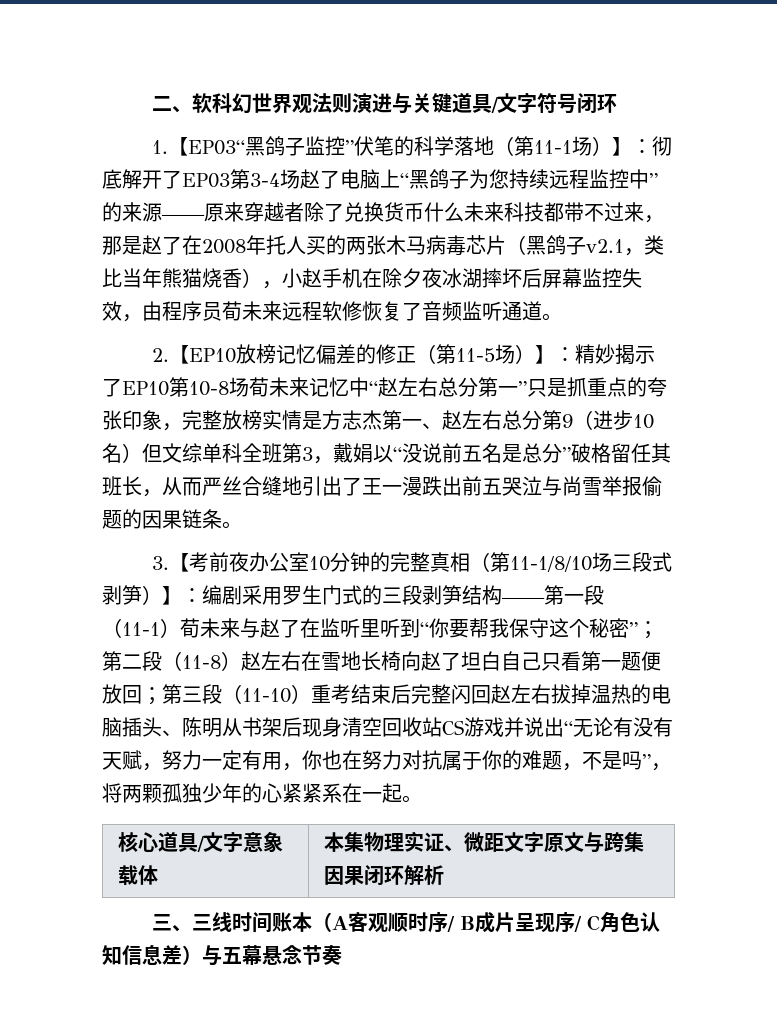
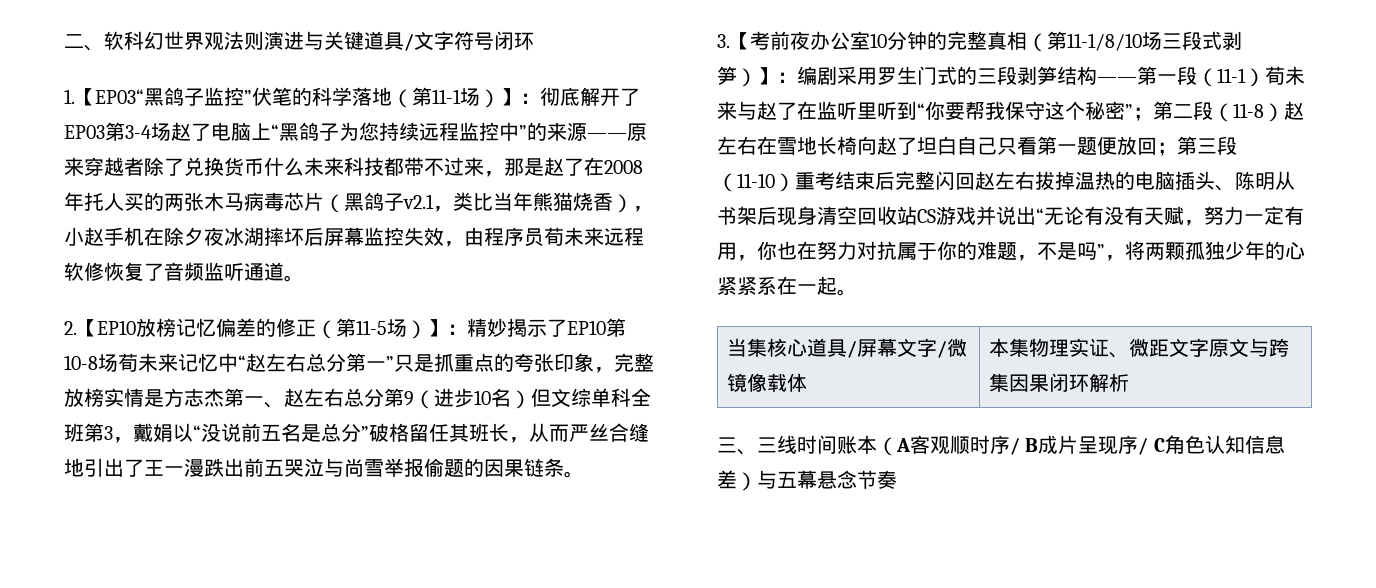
(422, 799) none -> [727,338,768,357] 当集
[202,831,283,852] 文字意象 -> [857,338,968,358] [727,373,768,392] 屏幕文字/微镜像

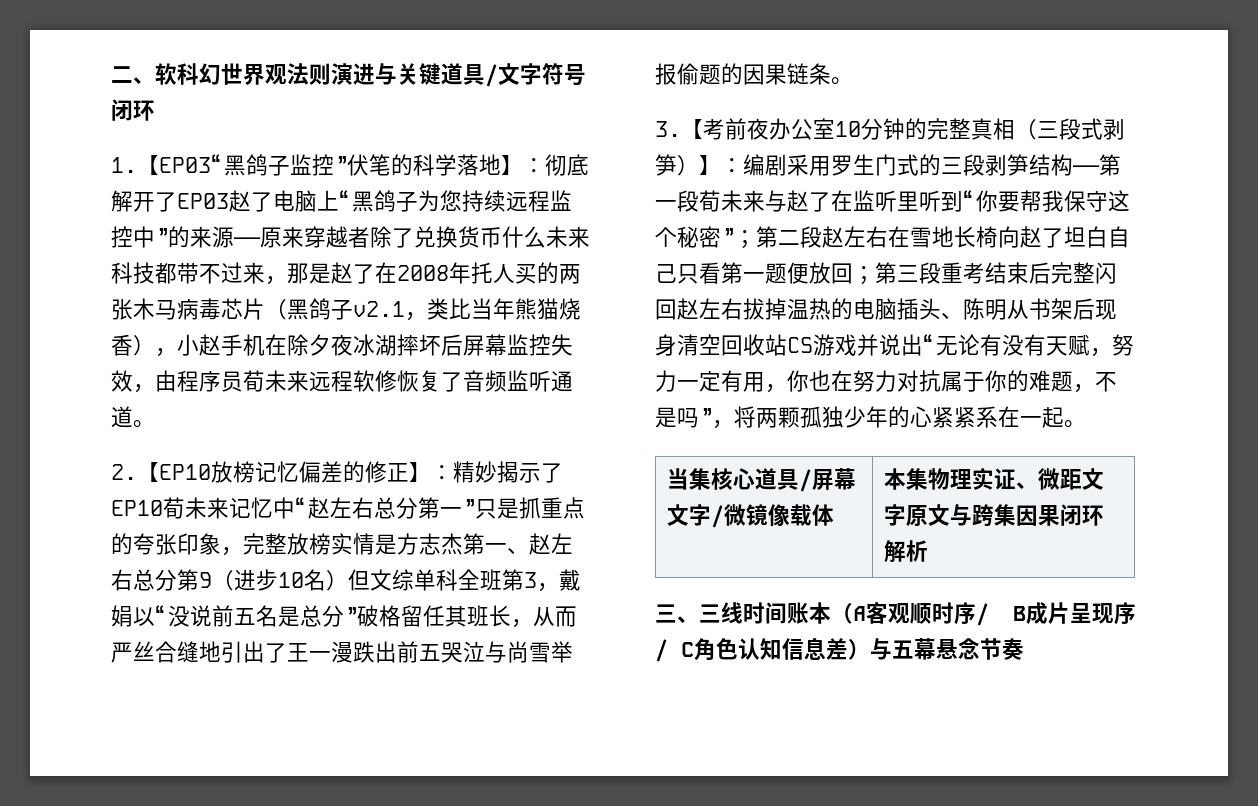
[392,87,500,108] （第11-1场） -> (501, 164) none
[105,122,171,141] 第3-4场 -> (229, 201) none
[316,318,427,339] （第11-5场） -> (409, 472) none
[606,318,626,337] [64,354,118,372] 第10-8场 -> (163, 508) none
[1047,31,1162,51] 第11-1/8/10场 -> (1037, 129) none
[1197,68,1265,87] （11-1） -> (699, 201) none
[1213,103,1284,122] （11-8） -> (822, 237) none
[717,173,795,192] （11-10） -> (941, 273) none

